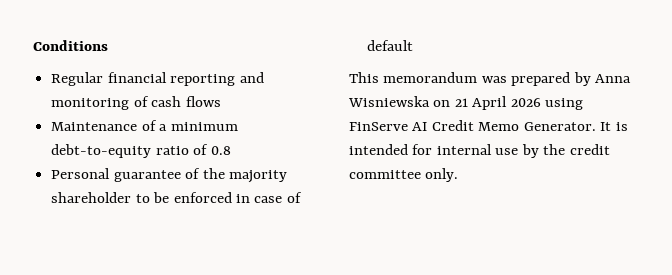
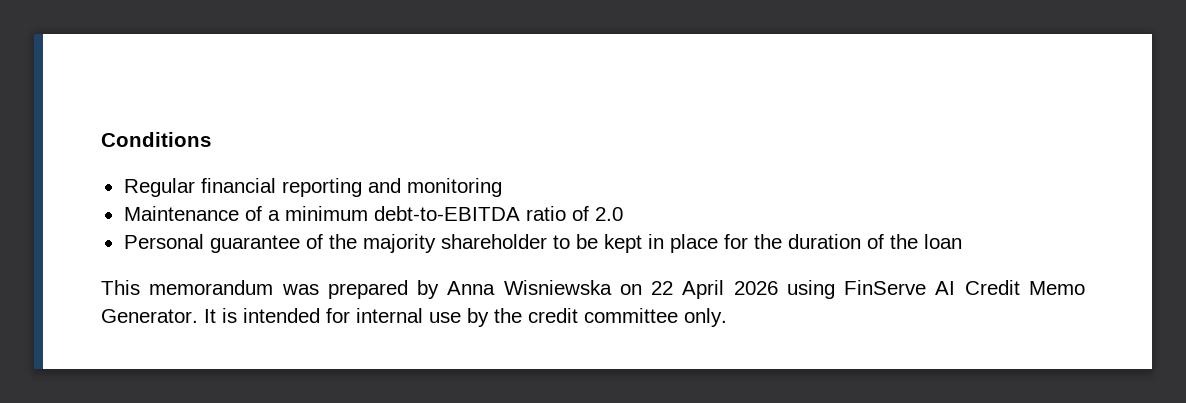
[133,96,221,107] of cash flows -> (502, 187) none
[51,144,152,158] debt-to-equity -> [373,206,520,221] debt-to-EBITDA
[210,146,231,155] 0.8 -> [594,207,623,221] 2.0
[173,192,302,203] [367,40,414,51] enforced in case of default -> [603,234,962,253] kept in place for the duration of the loan
[454,98,468,107] 21 -> [651,281,674,295] 22

